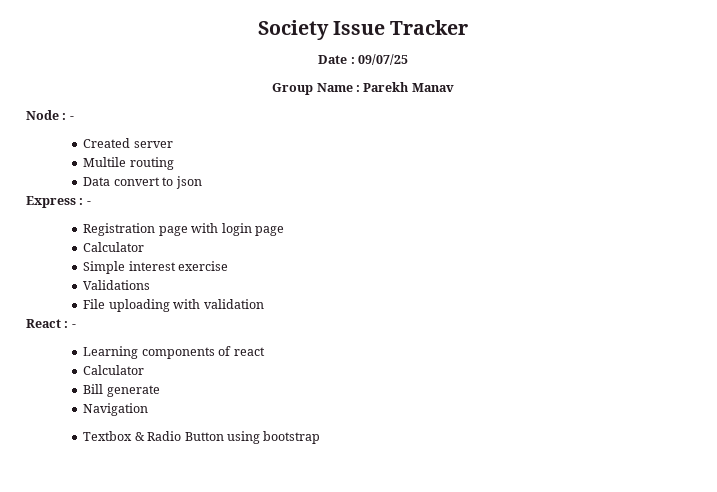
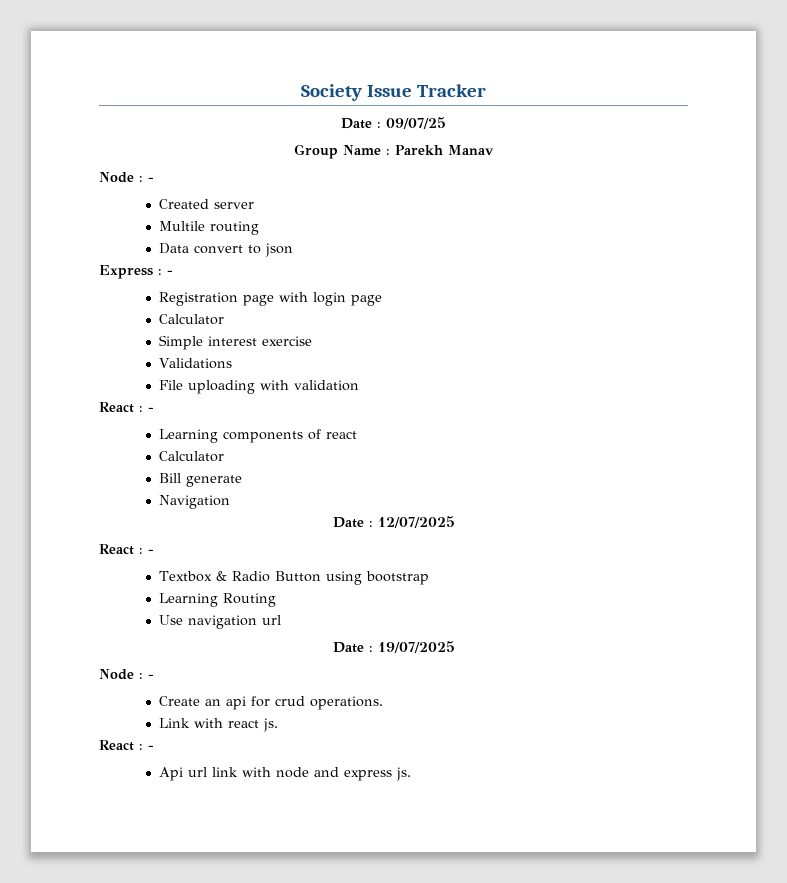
(149, 409) none -> [332,516,455,528] [99,544,154,555] // Date : 12/07/2025 // React : -
(321, 437) none -> [158,593,276,607] [158,615,281,629] [332,641,455,653] [99,669,154,680] [158,696,383,710] [158,718,278,732] [99,740,154,751] [158,767,411,781] // Learning Routing // Use navigation url // Date : 19/07/2025 // Node : - // Create an api for crud operations. // Link with react js. // React : - // Api url link with node and express js.

